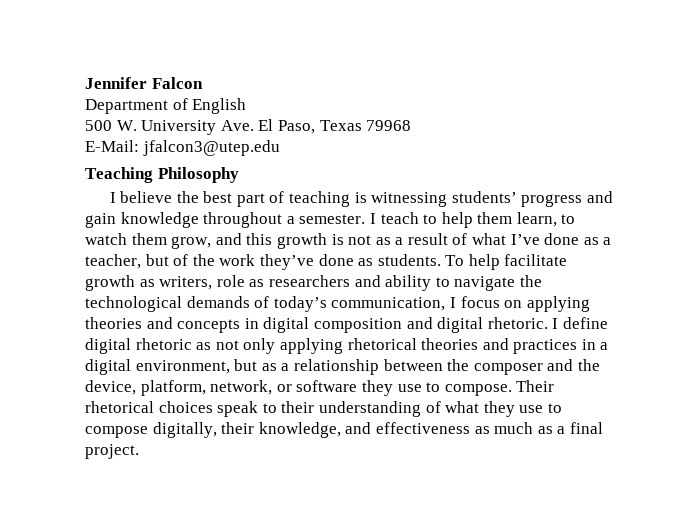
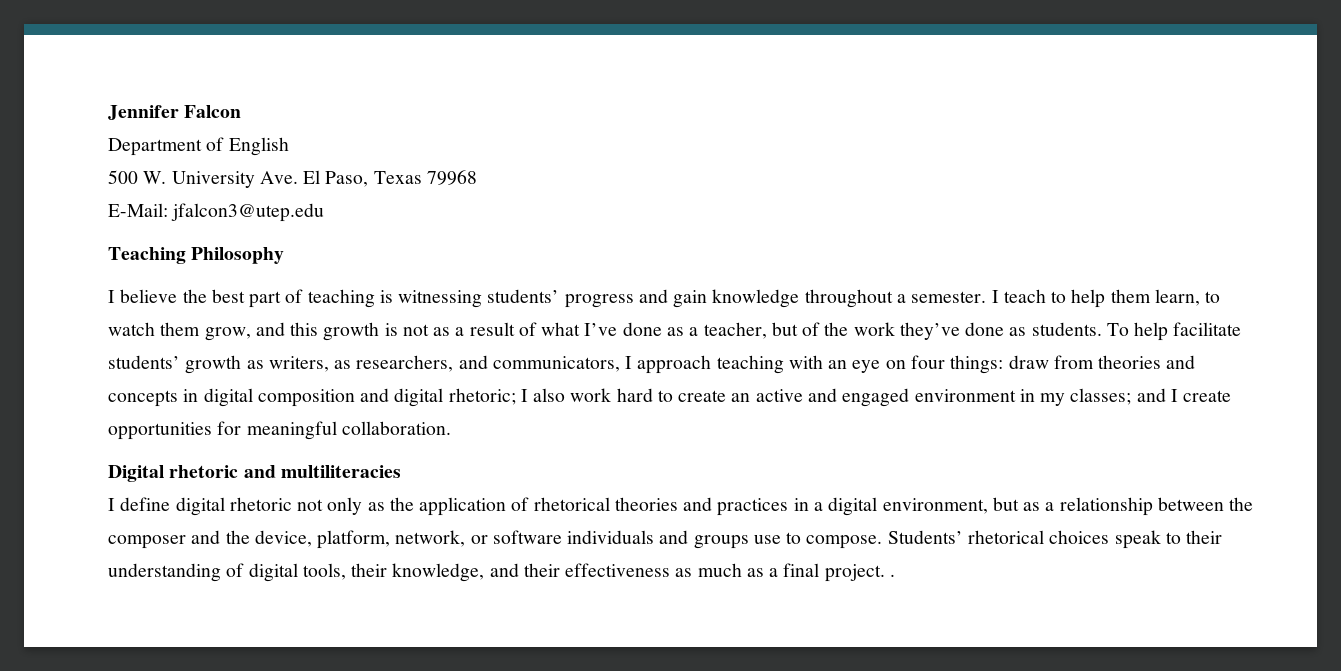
(568, 260) none -> [108,355,180,369] students’
[216,275,542,291] [85,296,590,312] role as researchers and ability to navigate the technological demands of today’s communication, I focus on applying -> [334,355,1094,374] as researchers, and communicators, I approach teaching with an eye on four things: draw from
[487,317,548,329] rhetoric. -> [448,388,1232,407] [108,421,451,440] [108,465,401,482] rhetoric; I also work hard to create an active and engaged environment in my classes; and I create opportunities for meaningful collaboration. // Digital rhetoric and multiliteracies //
[196,342,212,350] as -> (292, 504) none
[279,338,343,354] applying -> [367,497,530,516] as the application of
[361,380,393,396] they -> [567,530,749,549] individuals and groups
[516,380,555,392] Their -> [887,530,963,544] Students’
[445,401,562,417] [85,422,217,438] what they use to compose digitally, -> [248,563,346,582] digital tools,
(372, 428) none -> [523,563,560,577] their
(139, 451) none -> [889,574,895,577] .

